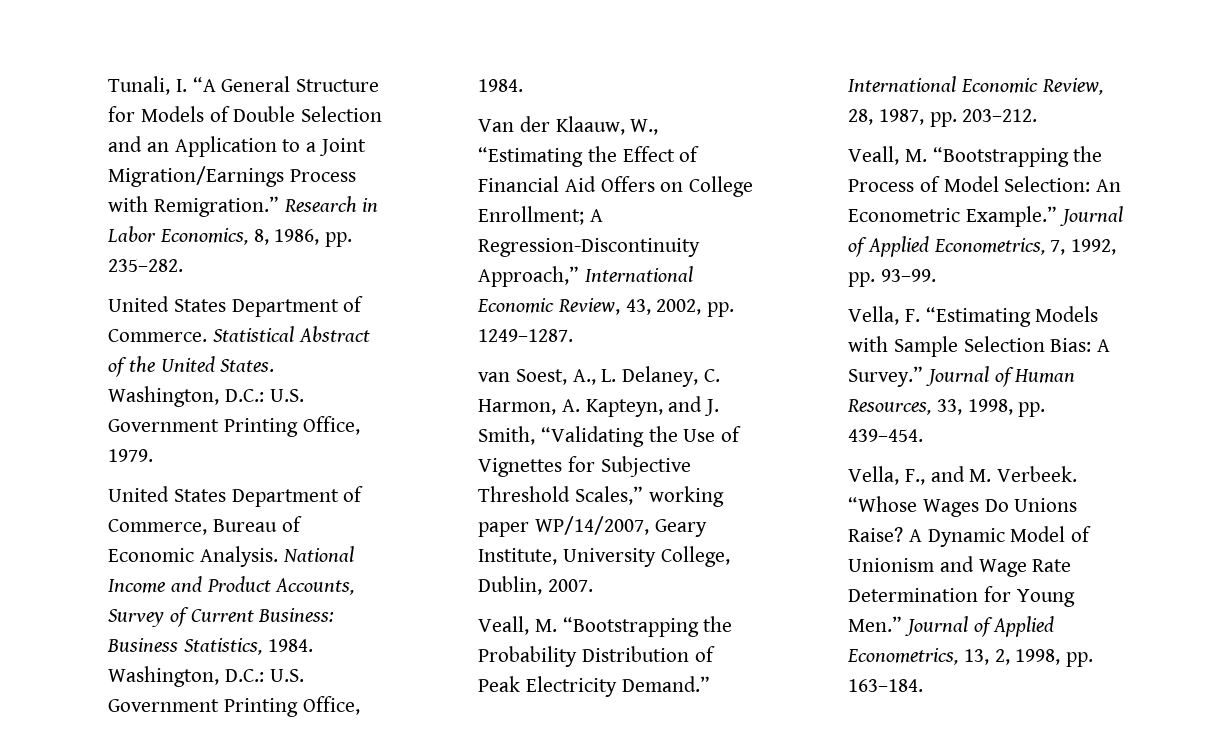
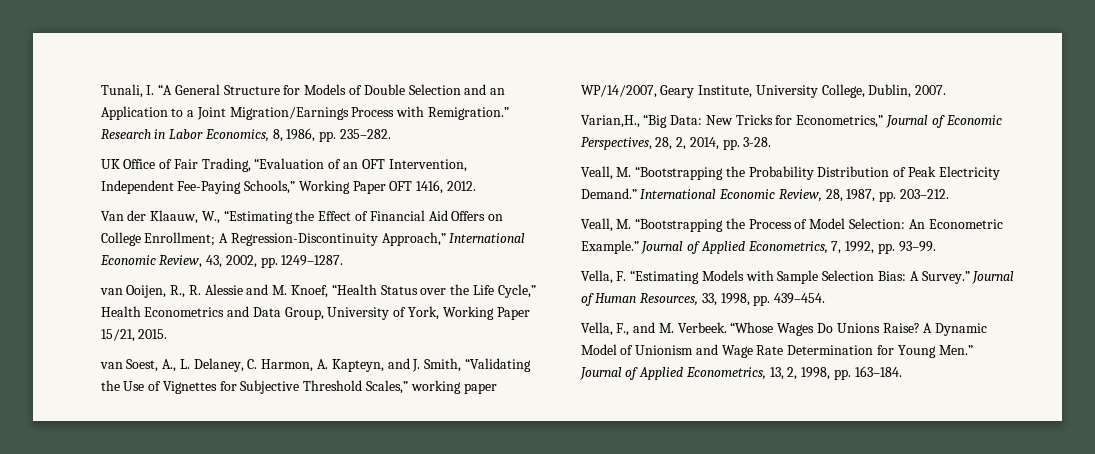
[108,296,364,317] [108,326,370,342] [108,356,275,377] [108,386,304,407] [108,416,360,437] [108,449,154,462] [108,486,364,507] [108,516,302,535] [108,546,354,567] [108,576,355,595] [108,607,335,627] [107,638,313,655] [108,666,304,687] [108,696,360,717] [478,79,524,92] United States Department of Commerce. Statistical Abstract of the United States. Washington, D.C.: U.S. Government Printing Office, 1979. // United States Department of Commerce, Bureau of Economic Analysis. National Income and Product Accounts, Survey of Current Business: Business Statistics, 1984. Washington, D.C.: U.S. Government Printing Office, 1984. -> [100,158,467,172] [100,180,477,194] UK Office of Fair Trading, “Evaluation of an OFT Intervention, Independent Fee-Paying Schools,” Working Paper OFT 1416, 2012.
(574, 335) none -> [99,284,536,298] [100,306,530,320] [100,329,168,342] // van Ooijen, R., R. Alessie and M. Knoef, “Health Status over the Life Cycle,” Health Econometrics and Data Group, University of York, Working Paper 15/21, 2015.
(593, 585) none -> [580,114,1002,128] [580,137,772,150] // Varian,H., “Big Data: New Tricks for Econometrics,” Journal of Economic Perspectives, 28, 2, 2014, pp. 3-28.

